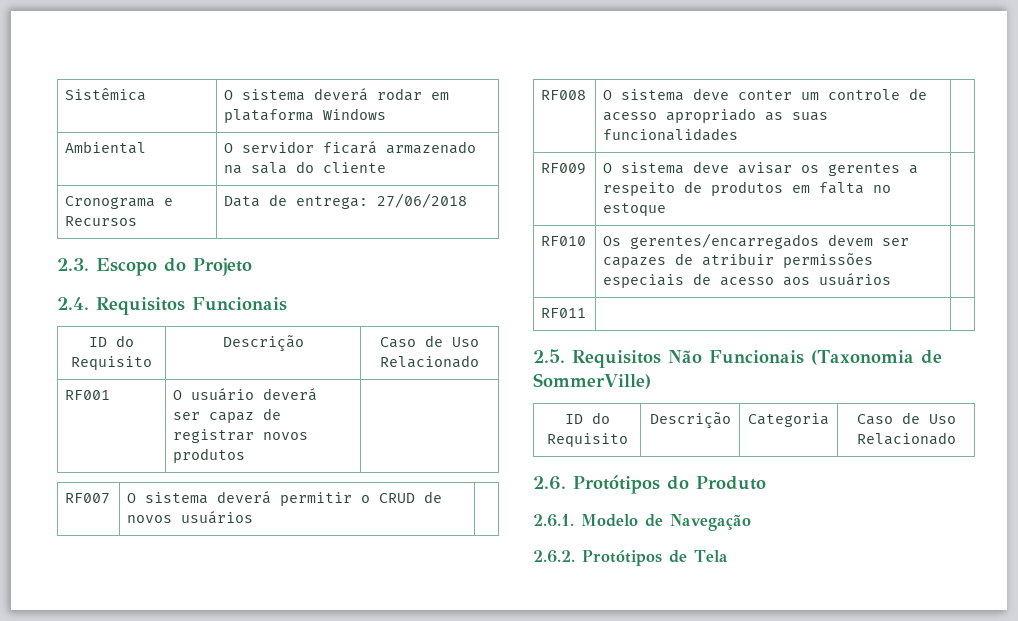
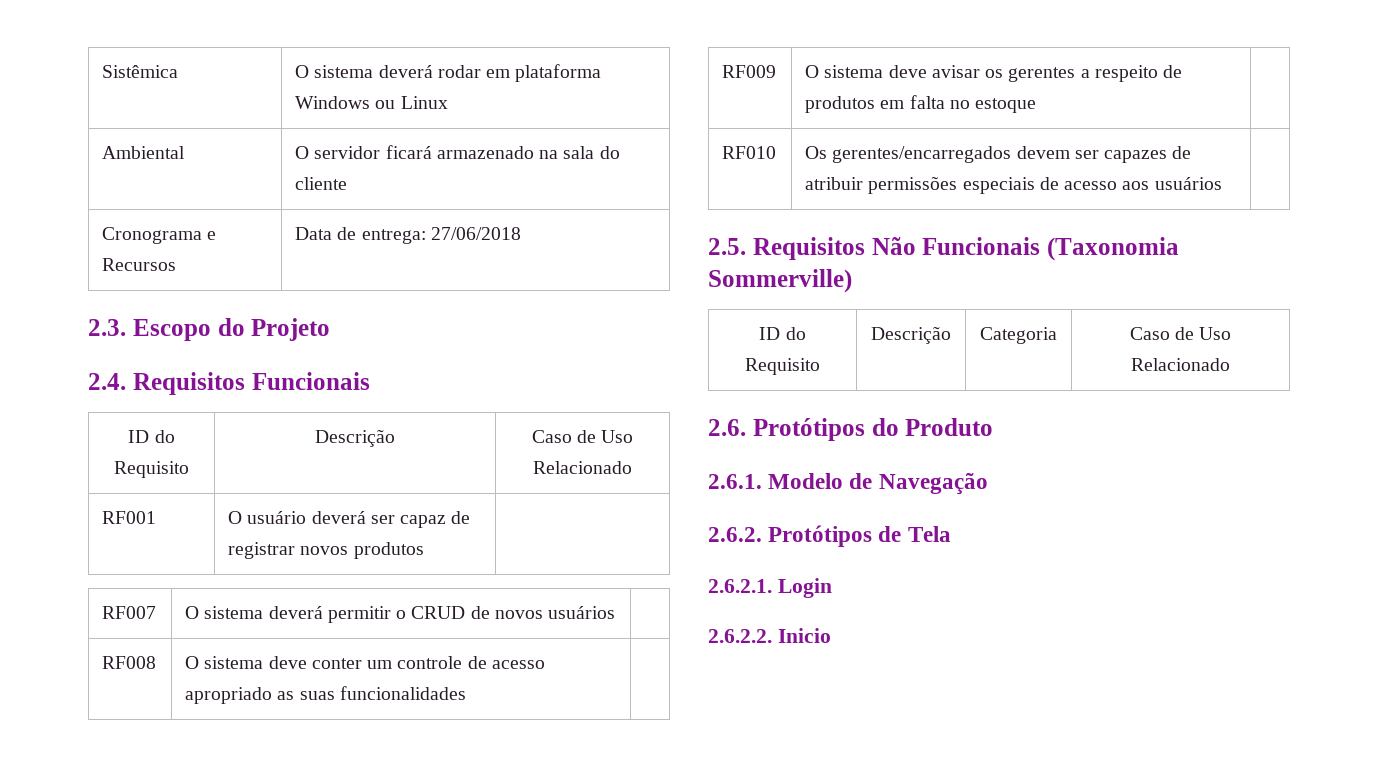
(387, 114) none -> [375,96,448,109] ou Linux
[541,308,587,318] // RF011 | | -> (1222, 183) none
[920,350,942,364] [533,373,651,389] de SommerVille) -> [708,269,852,293] Sommerville)
(728, 556) none -> [708,578,832,598] [708,628,831,643] // 2.6.2.1. Login // 2.6.2.2. Inicio

